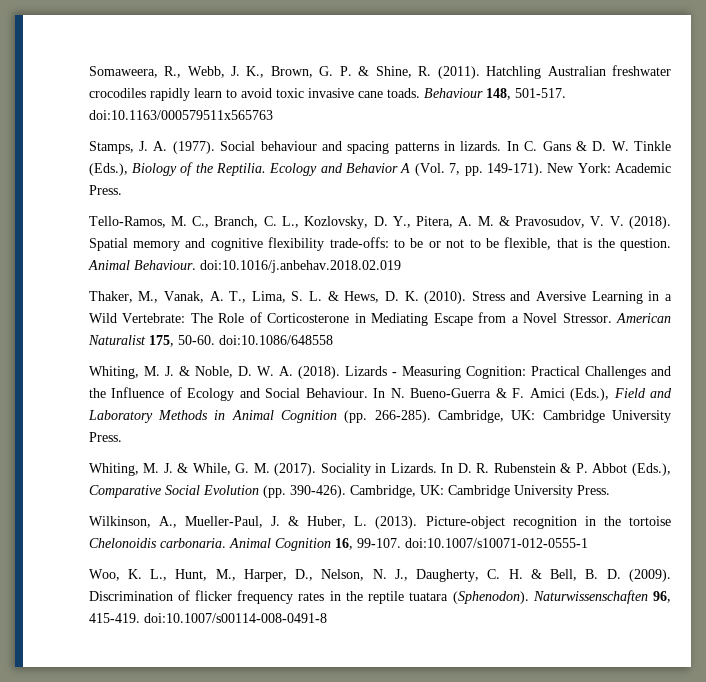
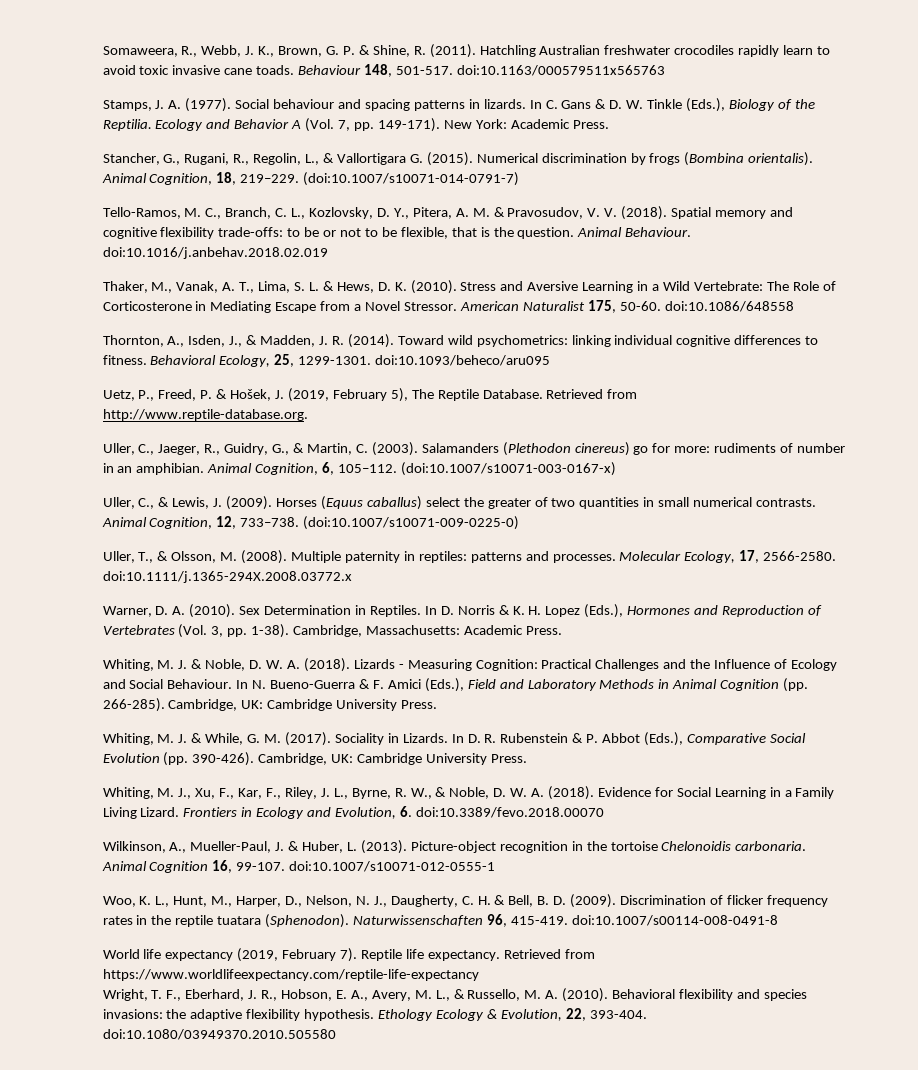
(122, 190) none -> [102,152,814,166] [101,172,520,186] // Stancher, G., Rugani, R., Regolin, L., & Vallortigara G. (2015). Numerical discrimination by frogs (Bombina orientalis). Animal Cognition, 18, 219–229. (doi:10.1007/s10071-014-0791-7)
(333, 340) none -> [102,334,819,348] [102,354,551,367] [102,388,638,402] [102,409,308,421] [102,442,846,456] [102,462,616,476] [102,496,817,510] [101,516,520,530] [102,550,837,564] [102,571,352,583] [102,604,822,618] [102,624,562,638] // Thornton, A., Isden, J., & Madden, J. R. (2014). Toward wild psychometrics: linking individual cognitive differences to fitness. Behavioral Ecology, 25, 1299-1301. doi:10.1093/beheco/aru095 // Uetz, P., Freed, P. & Hošek, J. (2019, February 5), The Reptile Database. Retrieved from http://www.reptile-database.org. // Uller, C., Jaeger, R., Guidry, G., & Martin, C. (2003). Salamanders (Plethodon cinereus) go for more: rudiments of number in an amphibian. Animal Cognition, 6, 105–112. (doi:10.1007/s10071-003-0167-x) // Uller, C., & Lewis, J. (2009). Horses (Equus caballus) select the greater of two quantities in small numerical contrasts. Animal Cognition, 12, 733–738. (doi:10.1007/s10071-009-0225-0) // Uller, T., & Olsson, M. (2008). Multiple paternity in reptiles: patterns and processes. Molecular Ecology, 17, 2566-2580. doi:10.1111/j.1365-294X.2008.03772.x // Warner, D. A. (2010). Sex Determination in Reptiles. In D. Norris & K. H. Lopez (Eds.), Hormones and Reproduction of Vertebrates (Vol. 3, pp. 1-38). Cambridge, Massachusetts: Academic Press.
(610, 490) none -> [102,786,835,800] [102,806,604,819] // Whiting, M. J., Xu, F., Kar, F., Riley, J. L., Byrne, R. W., & Noble, D. W. A. (2018). Evidence for Social Learning in a Family Living Lizard. Frontiers in Ecology and Evolution, 6. doi:10.3389/fevo.2018.00070
(327, 618) none -> [102,948,595,962] [102,969,479,981] [102,988,807,1002] [102,1008,647,1021] [102,1029,336,1040] // World life expectancy (2019, February 7). Reptile life expectancy. Retrieved from https://www.worldlifeexpectancy.com/reptile-life-expectancy // Wright, T. F., Eberhard, J. R., Hobson, E. A., Avery, M. L., & Russello, M. A. (2010). Behavioral flexibility and species invasions: the adaptive flexibility hypothesis. Ethology Ecology & Evolution, 22, 393-404. doi:10.1080/03949370.2010.505580

